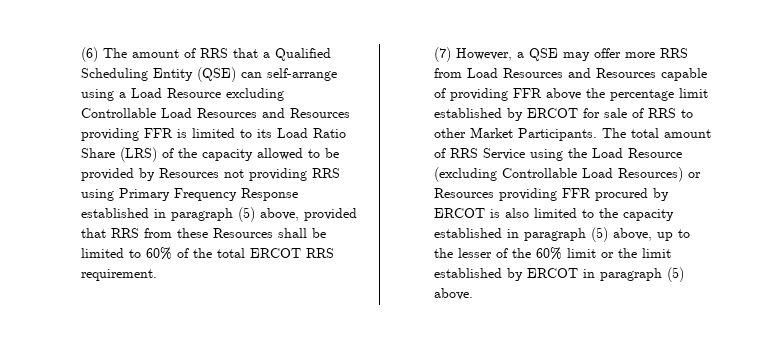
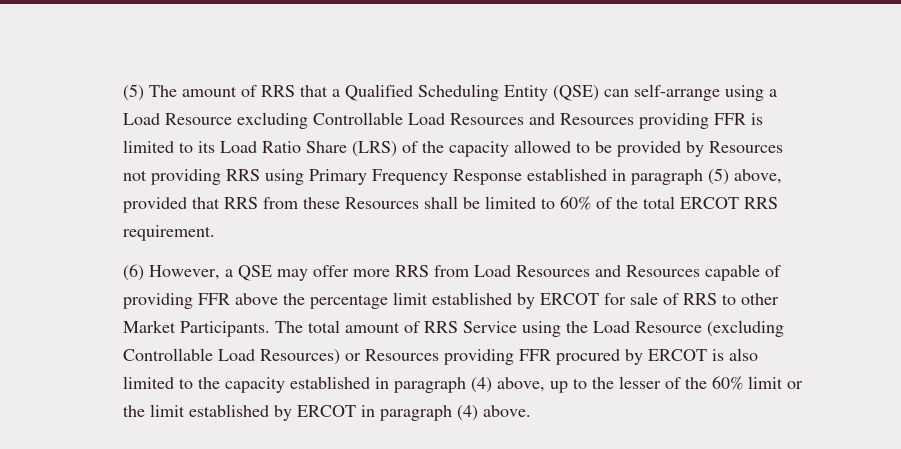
[80,47,98,62] (6) -> [123,84,145,101] (5)
[433,47,451,62] (7) -> [123,264,145,281] (6)
[590,227,608,242] (5) -> [471,377,493,393] (4)
[666,267,684,282] (5) -> [457,405,479,421] (4)

